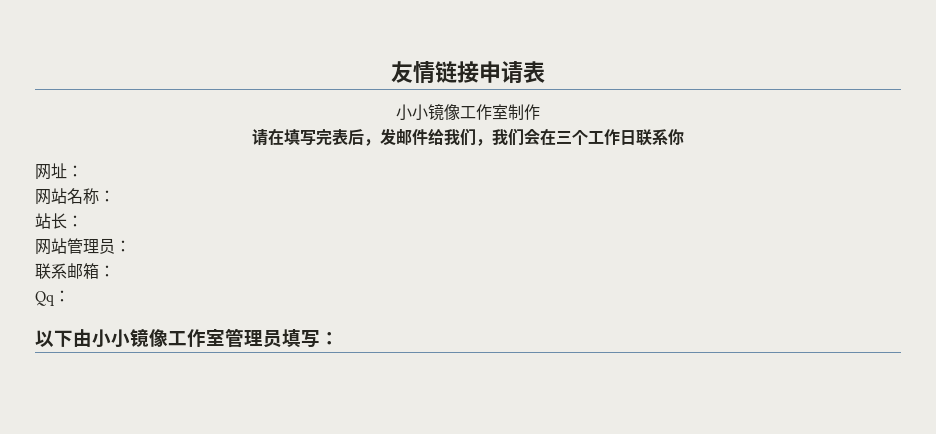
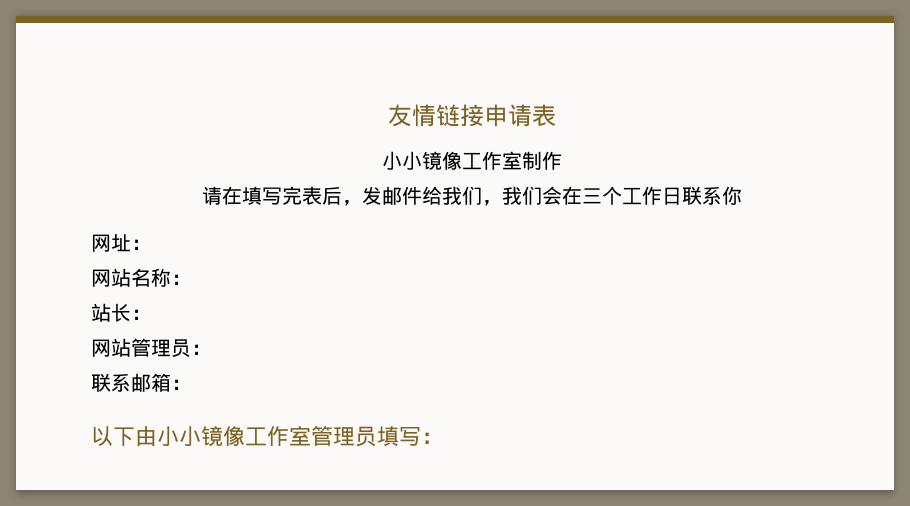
[35,290,70,306] // Qq： -> (191, 384) none

